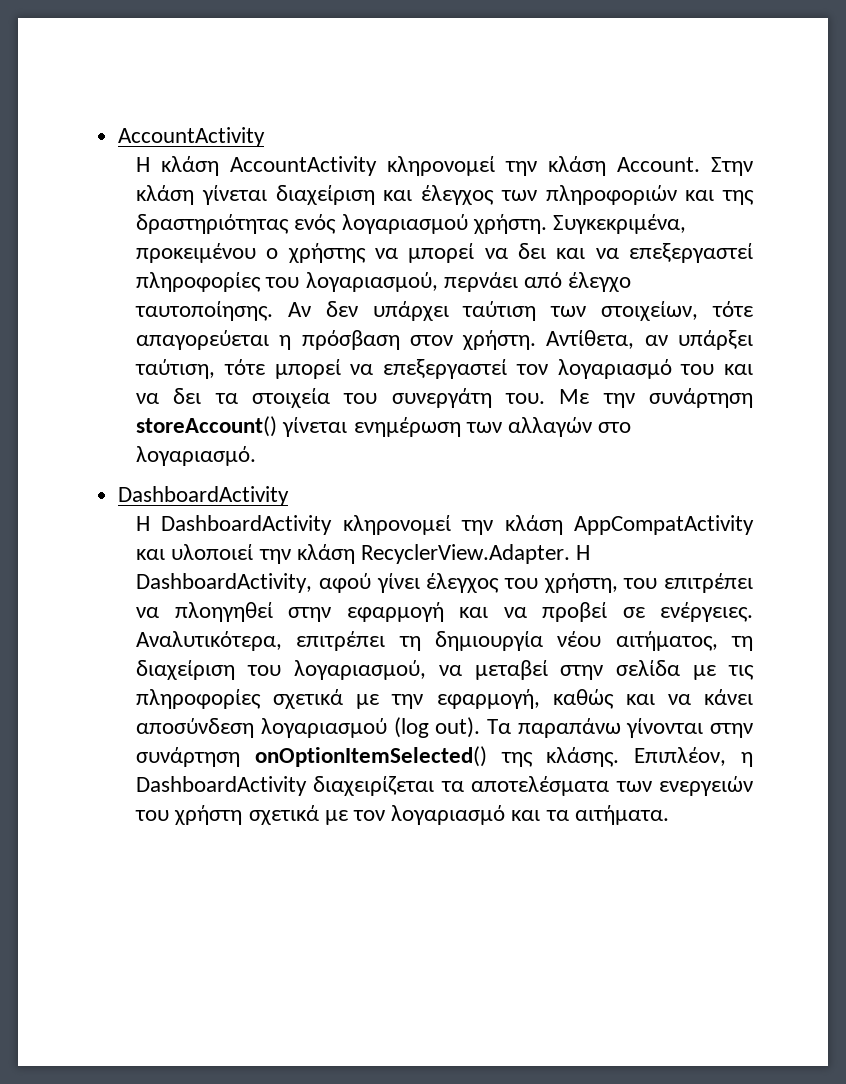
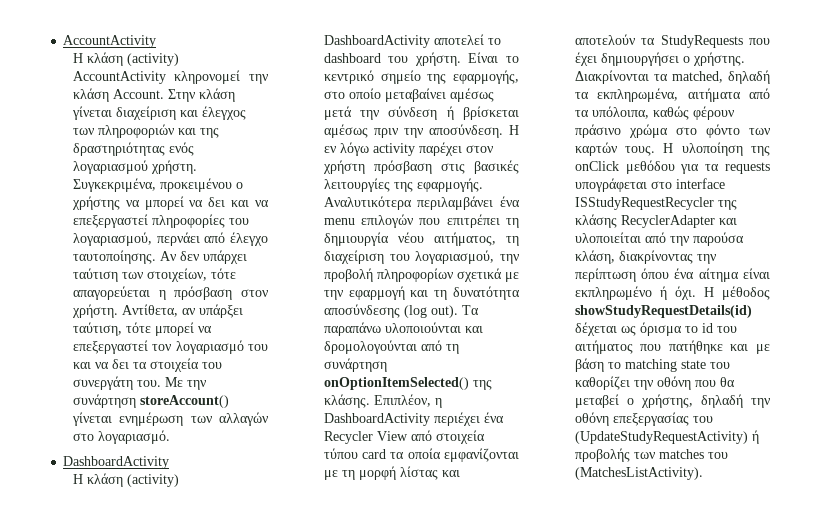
(220, 166) none -> [126,53,179,66] (activity)
[161,515,754,535] [136,544,591,564] [136,573,754,593] [136,602,753,622] [136,631,283,651] DashboardActivity κληρονομεί την κλάση AppCompatActivity και υλοποιεί την κλάση RecyclerView.Adapter. Η DashboardActivity, αφού γίνει έλεγχος του χρήστη, του επιτρέπει να πλοηγηθεί στην εφαρμογή και να προβεί σε ενέργειες. Αναλυτικότερα, -> [86,473,179,487] [323,34,501,48] [323,52,519,66] [323,70,519,84] [323,88,494,102] [323,106,519,120] [323,124,519,138] [323,142,493,156] [322,160,519,174] [323,178,483,192] [323,196,520,210] [323,214,441,228] κλάση (activity) DashboardActivity αποτελεί το dashboard του χρήστη. Είναι το κεντρικό σημείο της εφαρμογής, στο οποίο μεταβαίνει αμέσως μετά την σύνδεση ή βρίσκεται αμέσως πριν την αποσύνδεση. Η εν λόγω activity παρέχει στον χρήστη πρόσβαση στις βασικές λειτουργίες της εφαρμογής. Αναλυτικότερα περιλαμβάνει ένα menu επιλογών που
[438,660,754,680] [136,689,753,709] [136,717,754,738] να μεταβεί στην σελίδα με τις πληροφορίες σχετικά με την εφαρμογή, καθώς και να κάνει αποσύνδεση λογαριασμού (log out). Τα παραπάνω γίνονται στην -> [500,254,519,264] [323,268,519,282] [323,286,520,300] [323,304,479,318] [323,322,483,336] [323,340,459,354] την προβολή πληροφορίων σχετικά με την εφαρμογή και τη δυνατότητα αποσύνδεσης (log out). Τα παραπάνω υλοποιούνται και δρομολογούνται από τη
[313,776,753,796] [135,805,669,825] διαχειρίζεται τα αποτελέσματα των ενεργειών του χρήστη σχετικά με τον λογαριασμό και τα αιτήματα. -> [433,412,504,426] [323,430,485,444] [323,448,519,462] [323,466,460,480] [574,34,770,48] [574,52,745,66] [574,70,770,84] [574,88,770,102] [574,106,734,120] [574,124,770,138] [574,142,770,156] [574,160,770,174] [574,178,725,192] [574,197,737,210] [574,214,737,228] [574,232,744,246] [574,250,716,264] [574,268,770,282] [574,286,770,300] [574,305,752,318] [574,322,737,336] [574,340,770,354] [574,358,730,372] [574,376,735,390] [574,394,770,408] [574,412,713,426] [574,430,759,444] [574,448,728,462] [574,467,703,480] περιέχει ένα Recycler View από στοιχεία τύπου card τα οποία εμφανίζονται με τη μορφή λίστας και αποτελούν τα StudyRequests που έχει δημιουργήσει ο χρήστης. Διακρίνονται τα matched, δηλαδή τα εκπληρωμένα, αιτήματα από τα υπόλοιπα, καθώς φέρουν πράσινο χρώμα στο φόντο των καρτών τους. Η υλοποίηση της onClick μεθόδου για τα requests υπογράφεται στο interface ISStudyRequestRecycler της κλάσης RecyclerAdapter και υλοποιείται από την παρούσα κλάση, διακρίνοντας την περίπτωση όπου ένα αίτημα είναι εκπληρωμένο ή όχι. Η μέθοδος showStudyRequestDetails(id) δέχεται ως όρισμα το id του αιτήματος που πατήθηκε και με βάση το matching state του καθορίζει την οθόνη που θα μεταβεί ο χρήστης, δηλαδή την οθόνη επεξεργασίας του (UpdateStudyRequestActivity) ή προβολής των matches του (MatchesListActivity).

